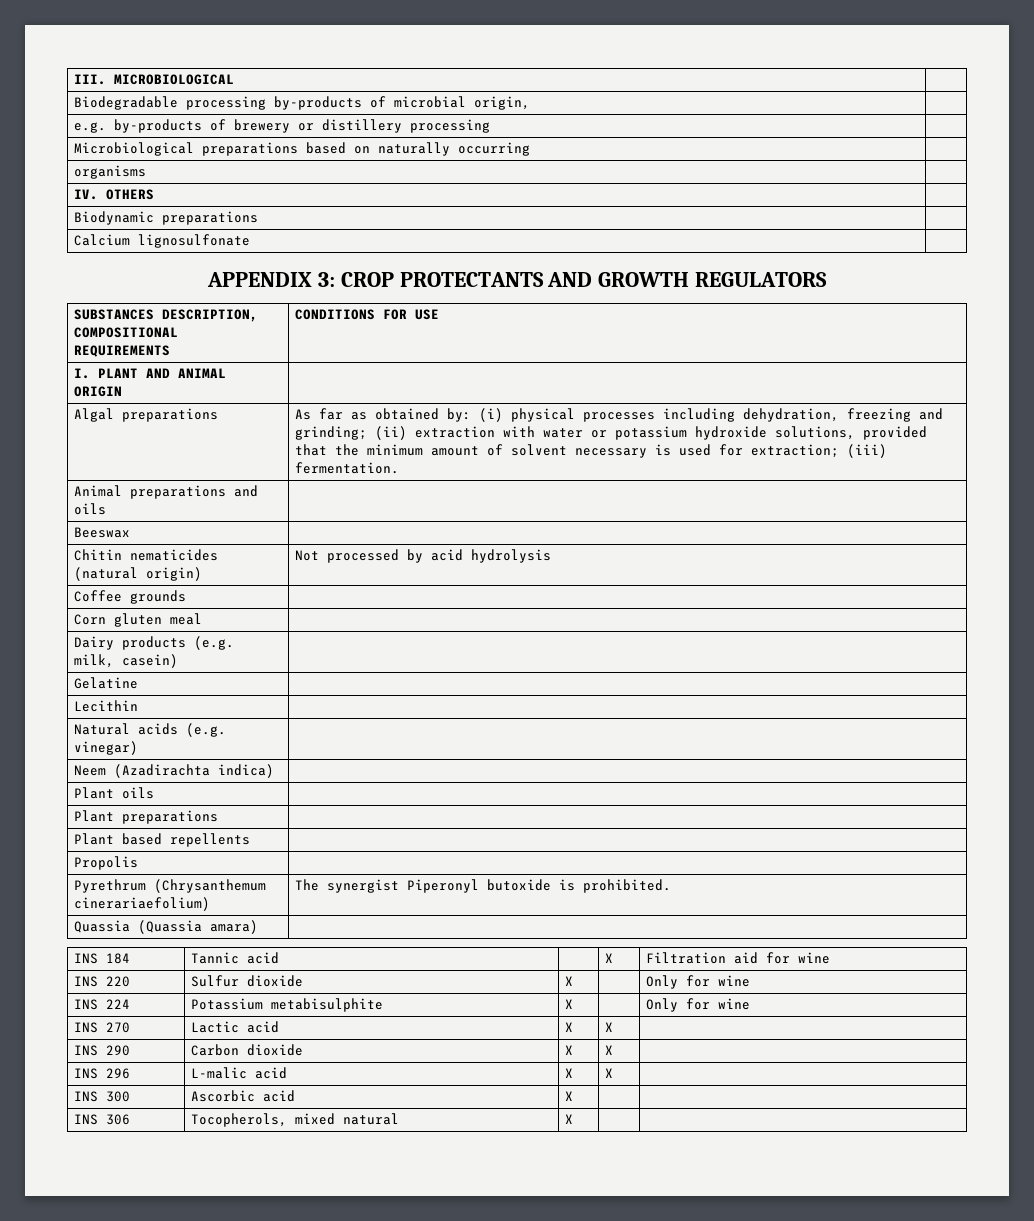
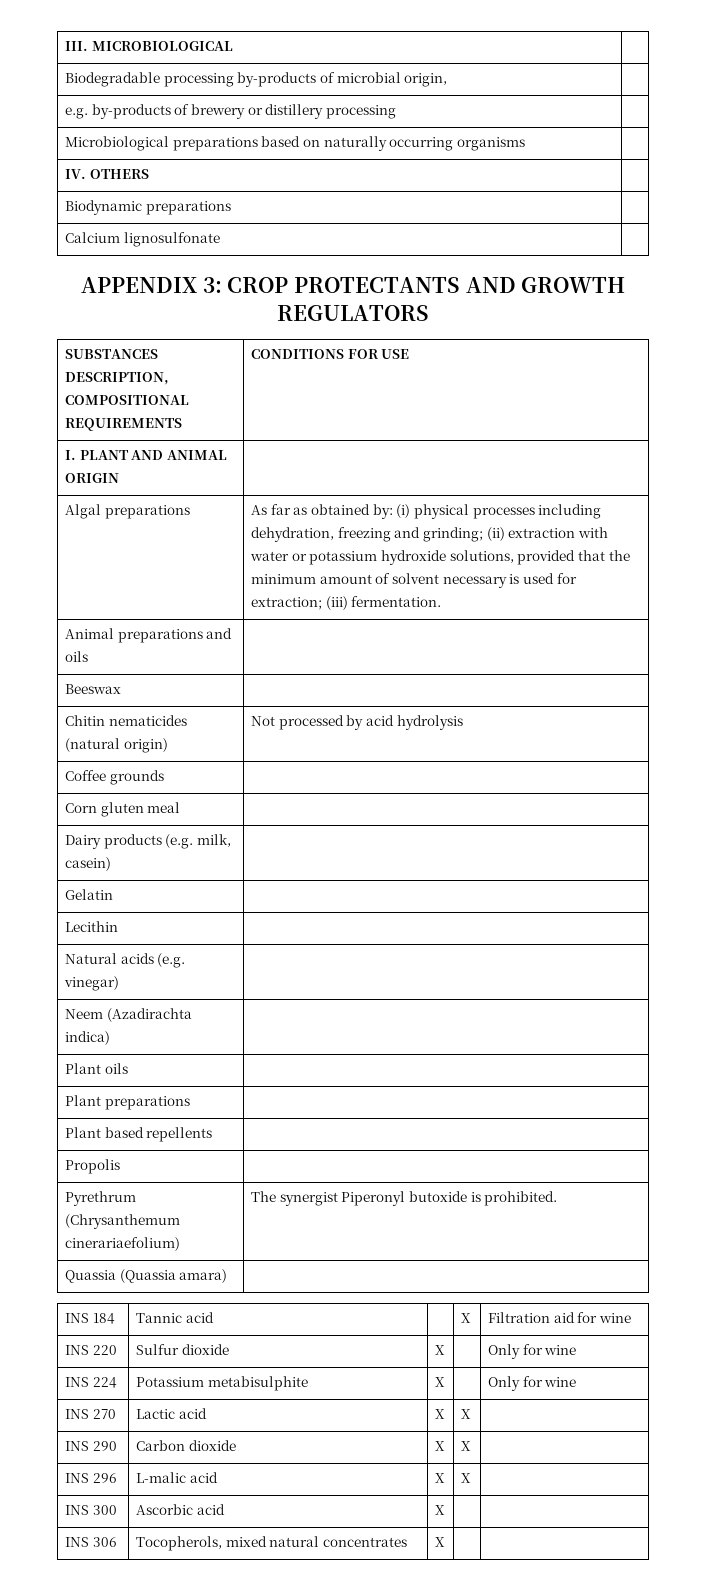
(531, 149) | // -> (454, 144) none
[74,677,139,689] Gelatine -> [65,889,114,900] Gelatin
(400, 1119) none -> [323,1537,408,1547] concentrates

